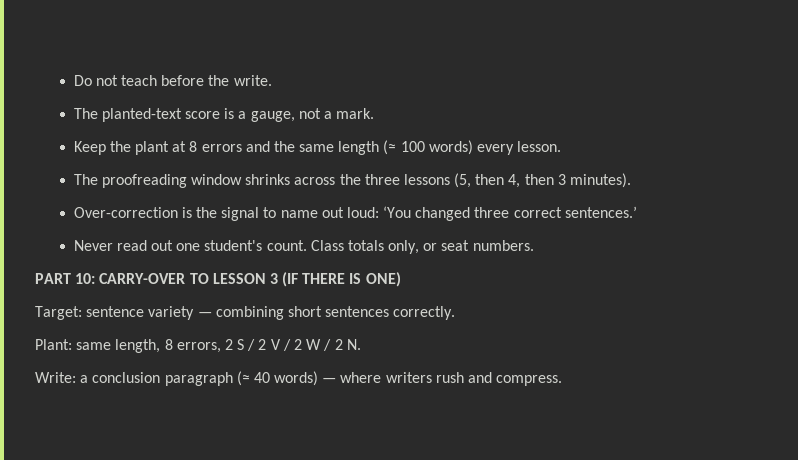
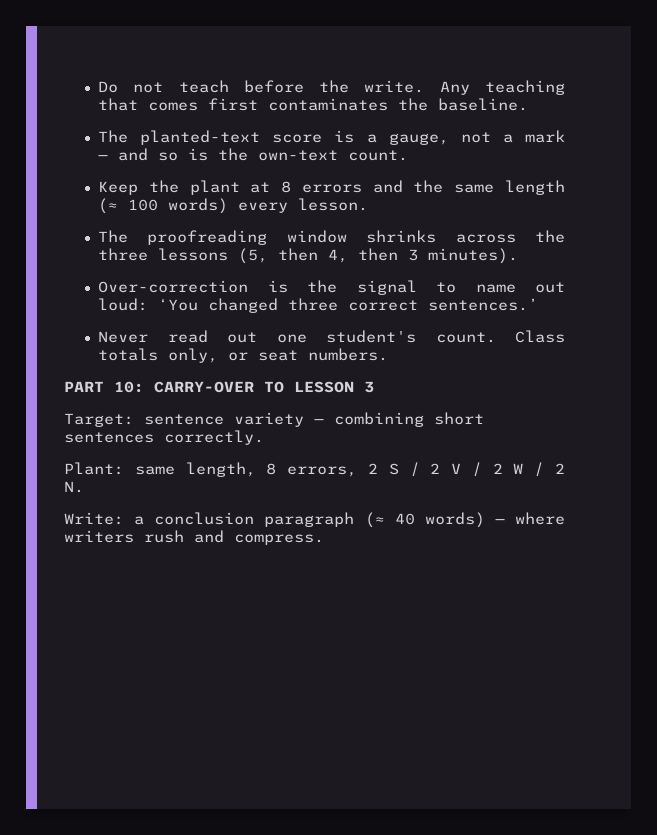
(272, 80) none -> [439,80,565,95] [98,98,529,111] Any teaching that comes first contaminates the baseline.
[336,108,375,119] mark. -> [525,130,566,143] [98,148,409,161] mark — and so is the own-text count.
[282,272,401,287] (IF THERE IS ONE) -> (374, 387) none

